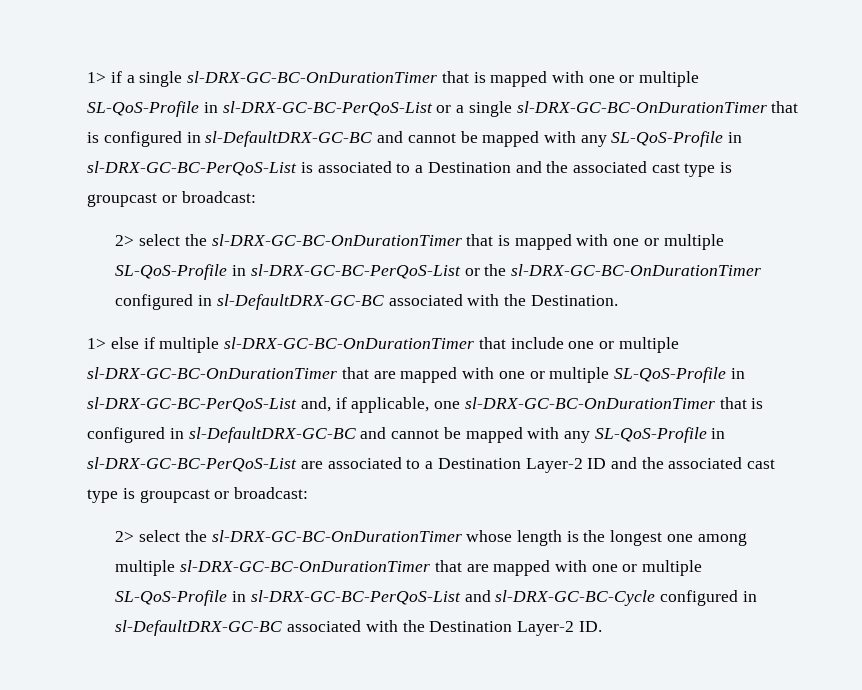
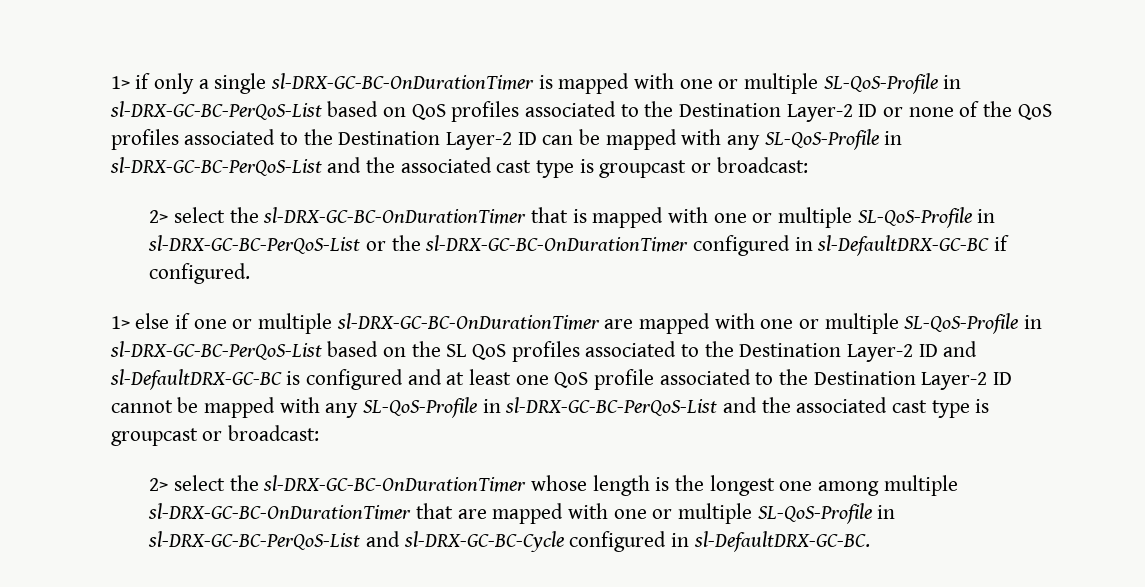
[126,71,700,87] [87,101,799,117] [87,131,743,147] [87,161,511,176] a single sl-DRX-GC-BC-OnDurationTimer that is mapped with one or multiple SL-QoS-Profile in sl-DRX-GC-BC-PerQoS-List or a single sl-DRX-GC-BC-OnDurationTimer that is configured in sl-DefaultDRX-GC-BC and cannot be mapped with any SL-QoS-Profile in sl-DRX-GC-BC-PerQoS-List is associated to a Destination -> [153,73,962,94] [109,101,1052,122] [110,129,903,150] [109,157,322,176] only a single sl-DRX-GC-BC-OnDurationTimer is mapped with one or multiple SL-QoS-Profile in sl-DRX-GC-BC-PerQoS-List based on QoS profiles associated to the Destination Layer-2 ID or none of the QoS profiles associated to the Destination Layer-2 ID can be mapped with any SL-QoS-Profile in sl-DRX-GC-BC-PerQoS-List
[388,294,618,306] associated with the Destination. -> [993,235,1009,251] [149,263,251,284] if configured.
[159,337,564,353] multiple sl-DRX-GC-BC-OnDurationTimer that include -> (190, 321) none
[341,367,745,383] [87,397,764,413] [87,427,726,443] [87,457,607,473] that are mapped with one or multiple SL-QoS-Profile in sl-DRX-GC-BC-PerQoS-List and, if applicable, one sl-DRX-GC-BC-OnDurationTimer that is configured in sl-DefaultDRX-GC-BC and cannot be mapped with any SL-QoS-Profile in sl-DRX-GC-BC-PerQoS-List are associated to a Destination Layer-2 ID -> [604,313,1042,334] [109,341,978,362] [109,369,1012,390] [110,397,718,418] are mapped with one or multiple SL-QoS-Profile in sl-DRX-GC-BC-PerQoS-List based on the SL QoS profiles associated to the Destination Layer-2 ID and sl-DefaultDRX-GC-BC is configured and at least one QoS profile associated to the Destination Layer-2 ID cannot be mapped with any SL-QoS-Profile in sl-DRX-GC-BC-PerQoS-List
[115,620,602,636] sl-DefaultDRX-GC-BC associated with the Destination Layer-2 ID. -> [693,531,870,552] sl-DefaultDRX-GC-BC.

